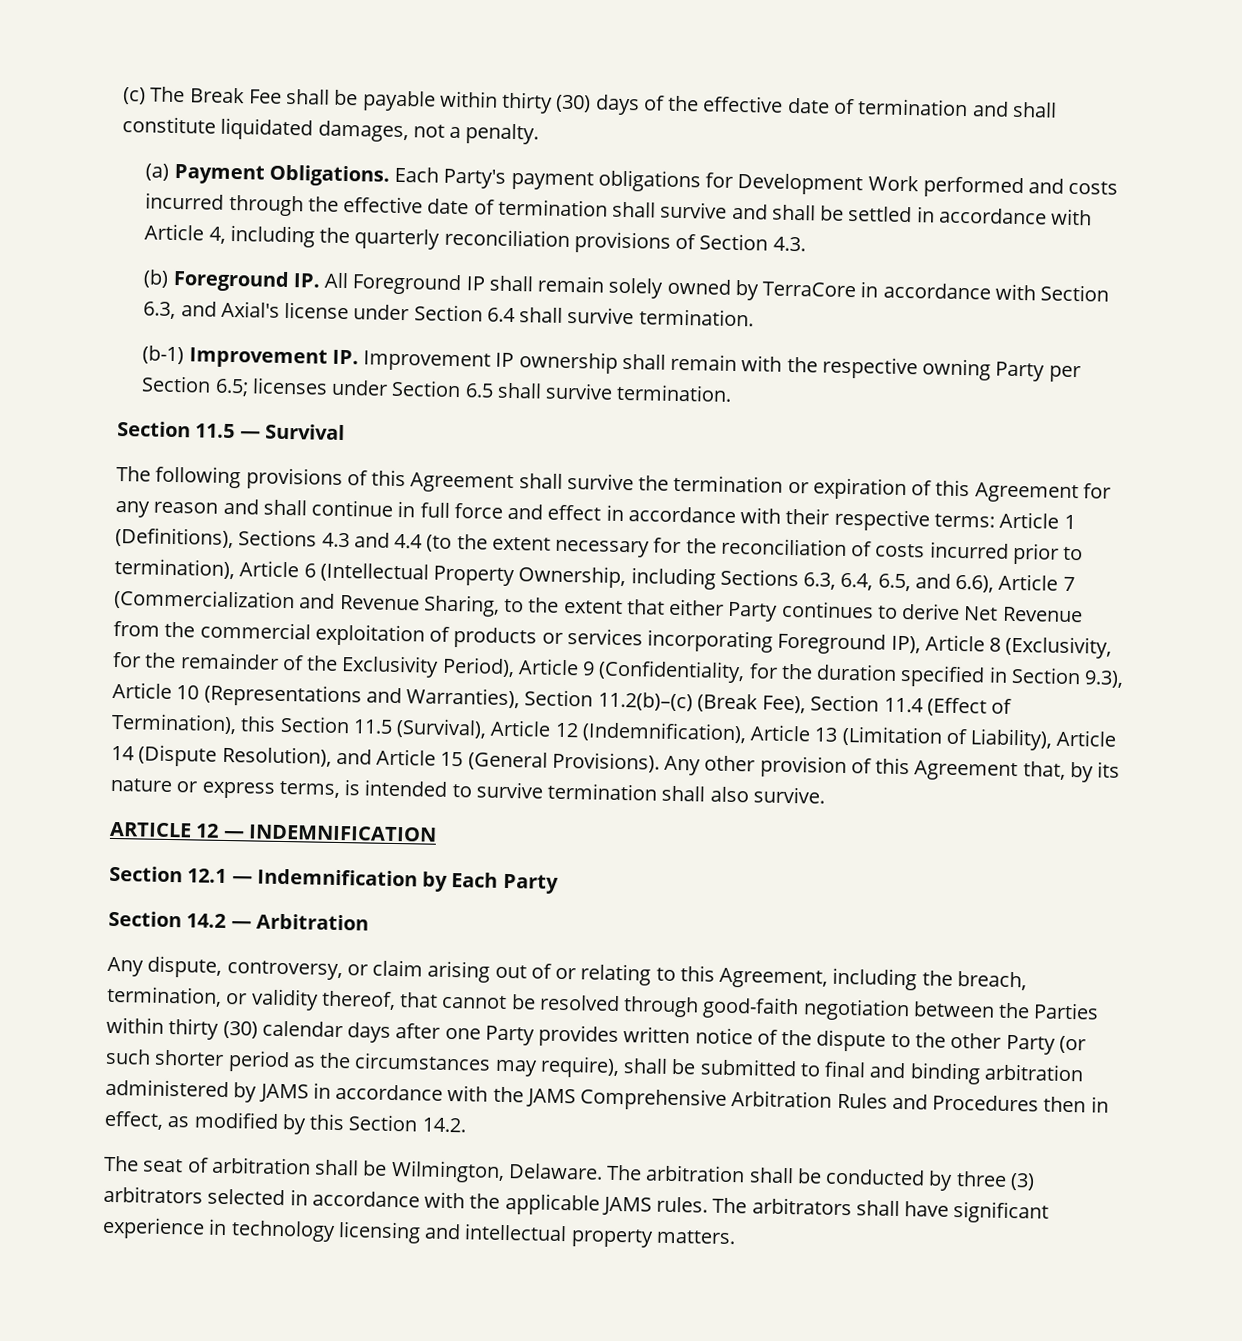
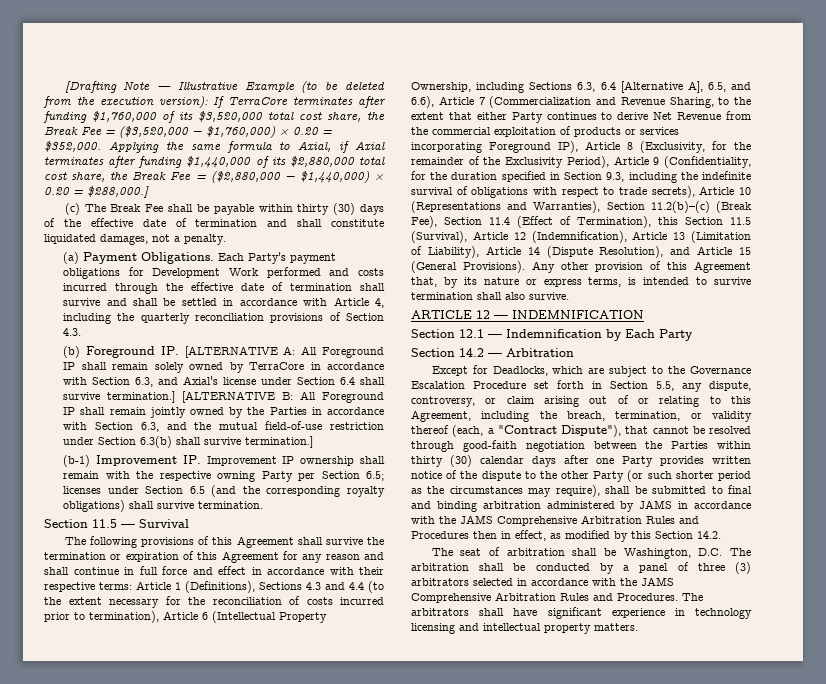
(123, 96) none -> [64,81,386,93] [43,96,386,108] [43,111,385,123] [44,126,332,138] [44,141,385,153] [44,156,385,168] [44,171,384,183] [44,186,149,198] [Drafting Note — Illustrative Example (to be deleted from the execution version): If TerraCore terminates after funding $1,760,000 of its $3,520,000 total cost share, the Break Fee = ($3,520,000 − $1,760,000) × 0.20 = $352,000. Applying the same formula to Axial, if Axial terminates after funding $1,440,000 of its $2,880,000 total cost share, the Break Fee = ($2,880,000 − $1,440,000) × 0.20 = $288,000.] //
(321, 280) none -> [184,346,296,358] [ALTERNATIVE A:
[638,308,754,327] termination. -> [107,391,385,403] [63,407,384,418] [63,421,384,432] [63,436,314,448] termination.] [ALTERNATIVE B: All Foreground IP shall remain jointly owned by the Parties in accordance with Section 6.3, and the mutual field-of-use restriction under Section 6.3(b) shall survive termination.]
(494, 390) none -> [211,485,386,497] [63,500,126,512] (and the corresponding royalty obligations)
[840,572,874,591] 6.4, -> [600,81,703,93] 6.4 [Alternative A],
[1084,670,1125,688] 9.3), -> [606,171,751,183] [411,186,695,198] 9.3, including the indefinite survival of obligations with respect to trade secrets),
[107,956,144,977] Any -> [431,365,751,377] [411,380,702,392] Except for Deadlocks, which are subject to the Governance Escalation Procedure set forth in Section 5.5, any
[320,990,396,1011] thereof, -> [411,425,621,437] thereof (each, a "Contract Dispute"),
[390,1159,603,1183] Wilmington, Delaware. -> [623,548,723,559] Washington, D.C.
(954, 1180) none -> [623,562,689,573] a panel of
[504,1193,709,1216] applicable JAMS rules. -> [641,577,674,586] [411,592,678,603] JAMS Comprehensive Arbitration Rules and Procedures.

